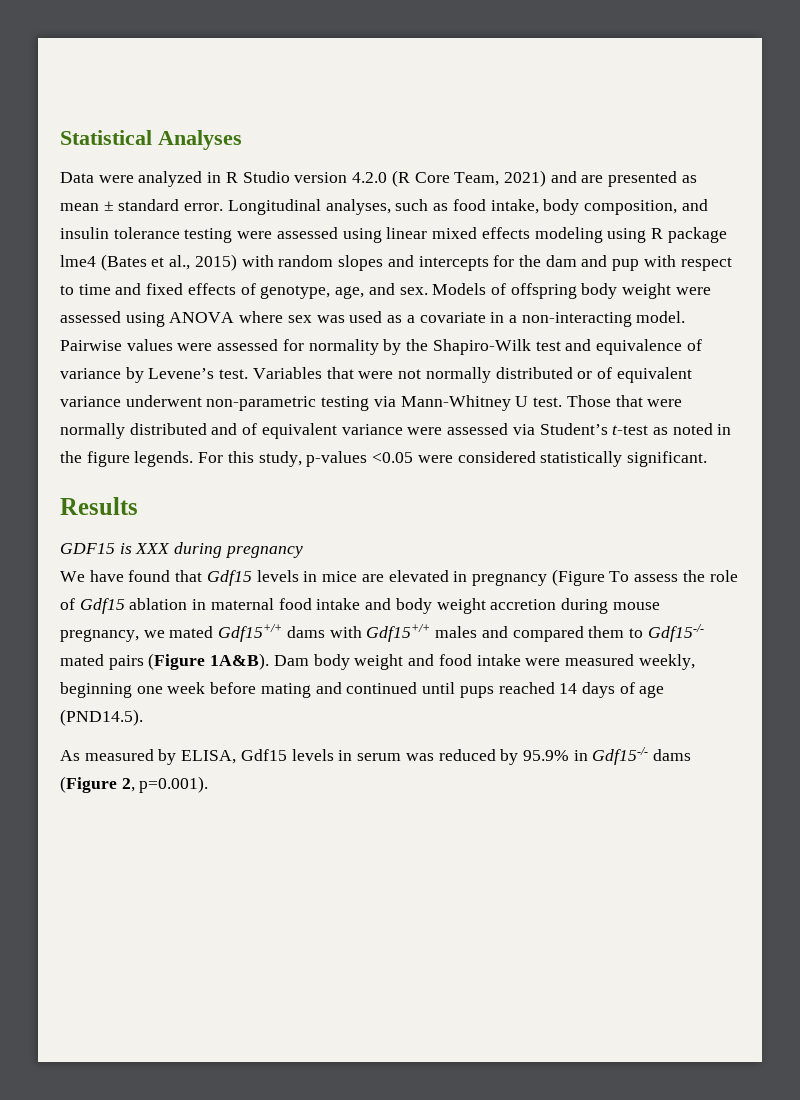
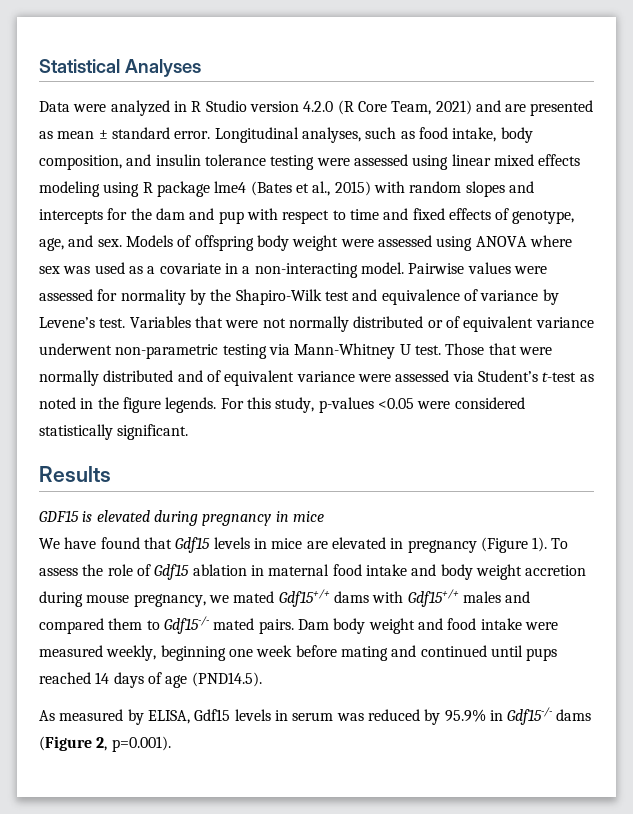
[135,543,171,554] XXX -> [96,510,150,522] elevated
(303, 552) none -> [275,511,324,522] in mice
(605, 577) none -> [532,537,548,552] 1).
[108,653,270,670] pairs (Figure 1A&B). -> [258,619,294,634] pairs.

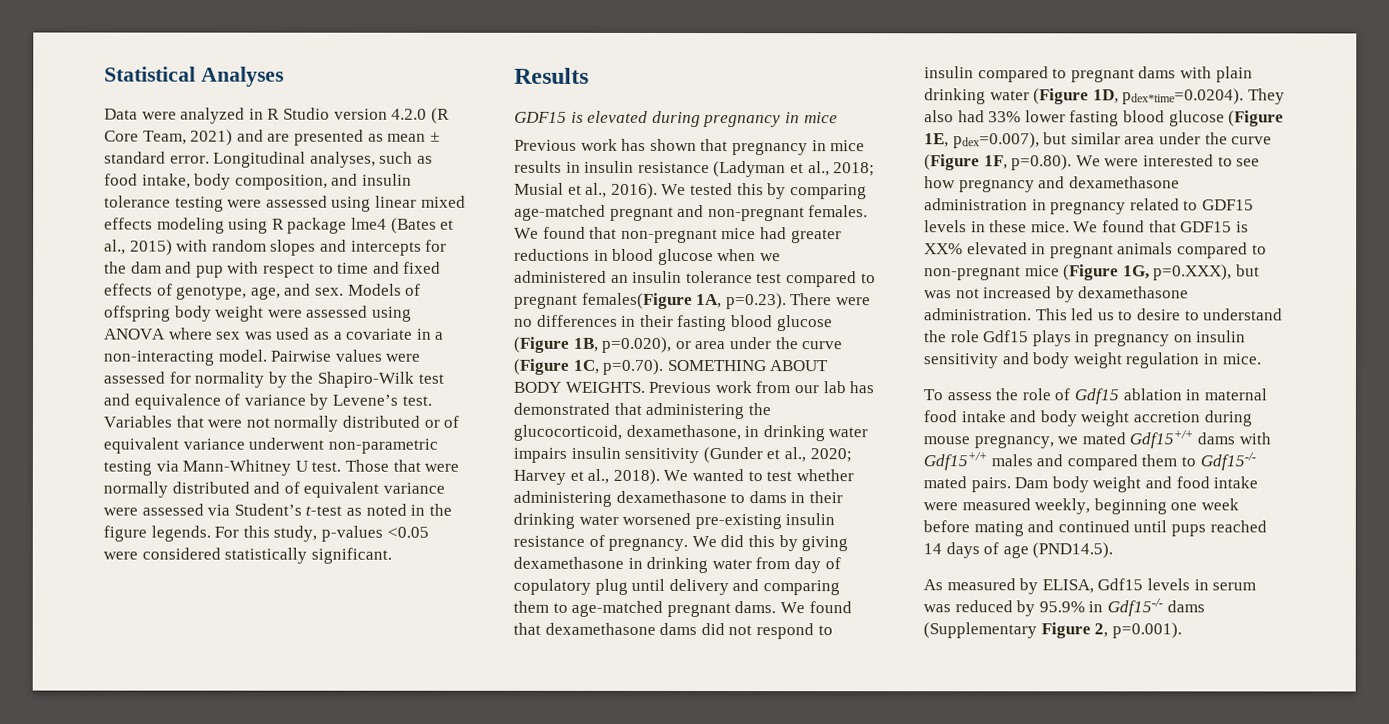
[39,537,548,553] We have found that Gdf15 levels in mice are elevated in pregnancy (Figure 1). -> [514,138,866,156] [514,160,876,178] [514,182,867,200] [514,204,869,222] [514,226,842,244] [514,248,781,266] [514,270,876,288] [514,292,871,310] [514,314,833,332] [514,336,844,353] [513,358,830,375] [513,381,875,394] [513,402,771,420] [513,424,869,442] [513,446,852,464] [513,468,854,485] [513,490,843,507] [513,512,836,530] [513,534,849,552] [513,556,841,574] [513,578,840,596] [513,600,852,618] [513,622,833,640] [924,66,1253,83] [924,88,1285,105] [924,110,1285,127] [924,132,1273,149] [924,154,1261,171] [924,176,1180,193] [924,198,1254,215] [924,220,1249,233] [924,242,1267,259] [924,264,1260,281] [924,286,1190,303] [924,308,1284,321] [924,330,1247,347] [923,352,1262,369] Previous work has shown that pregnancy in mice results in insulin resistance (Ladyman et al., 2018; Musial et al., 2016). We tested this by comparing age-matched pregnant and non-pregnant females. We found that non-pregnant mice had greater reductions in blood glucose when we administered an insulin tolerance test compared to pregnant females(Figure 1A, p=0.23). There were no differences in their fasting blood glucose (Figure 1B, p=0.020), or area under the curve (Figure 1C, p=0.70). SOMETHING ABOUT BODY WEIGHTS. Previous work from our lab has demonstrated that administering the glucocorticoid, dexamethasone, in drinking water impairs insulin sensitivity (Gunder et al., 2020; Harvey et al., 2018). We wanted to test whether administering dexamethasone to dams in their drinking water worsened pre-existing insulin resistance of pregnancy. We did this by giving dexamethasone in drinking water from day of copulatory plug until delivery and comparing them to age-matched pregnant dams. We found that dexamethasone dams did not respond to insulin compared to pregnant dams with plain drinking water (Figure 1D, pdex*time=0.0204). They also had 33% lower fasting blood glucose (Figure 1E, pdex=0.007), but similar area under the curve (Figure 1F, p=0.80). We were interested to see how pregnancy and dexamethasone administration in pregnancy related to GDF15 levels in these mice. We found that GDF15 is XX% elevated in pregnant animals compared to non-pregnant mice (Figure 1G, p=0.XXX), but was not increased by dexamethasone administration. This led us to desire to understand the role Gdf15 plays in pregnancy on insulin sensitivity and body weight regulation in mice. //
[39,736,92,751] (Figure -> [923,622,1091,639] (Supplementary Figure

